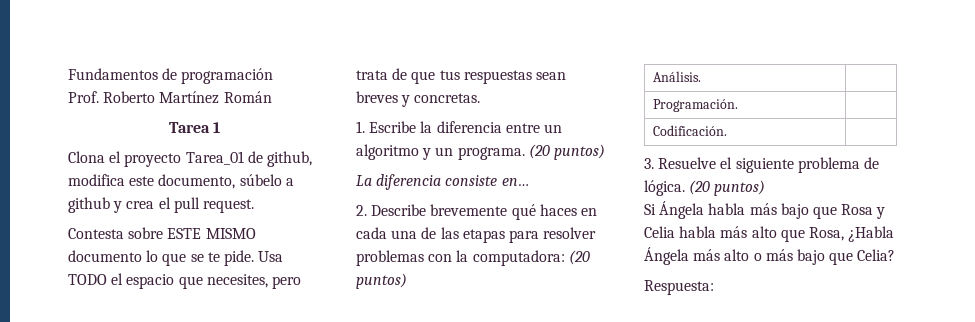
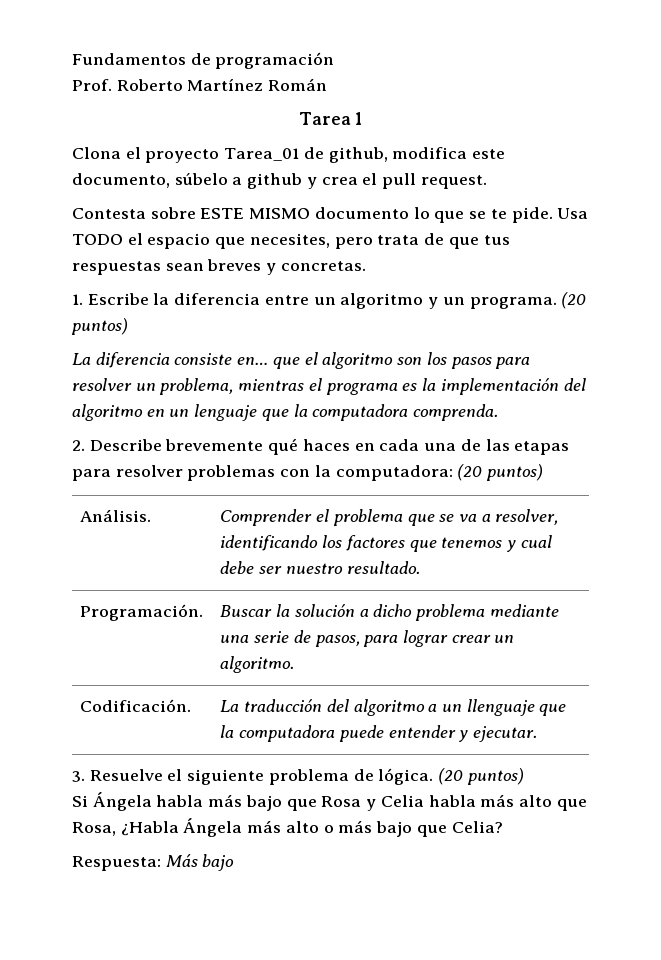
(530, 182) none -> [272,352,531,369] [72,378,586,395] [72,404,499,421] que el algoritmo son los pasos para resolver un problema, mientras el programa es la implementación del algoritmo en un lenguaje que la computadora comprenda.
[653,99,739,112] [653,125,728,136] // Programación. | // Codificación. | -> [220,509,559,526] [220,535,552,552] [220,561,420,574] [80,604,204,621] [220,604,559,621] [220,630,515,647] [220,656,295,673] [80,699,192,712] [220,699,567,716] [220,725,537,742] Comprender el problema que se va a resolver, identificando los factores que tenemos y cual debe ser nuestro resultado. // Programación. | Buscar la solución a dicho problema mediante una serie de pasos, para lograr crear un algoritmo. // Codificación. | La traducción del algoritmo a un llenguaje que la computadora puede entender y ejecutar.
(714, 287) none -> [165,854,235,871] Más bajo

